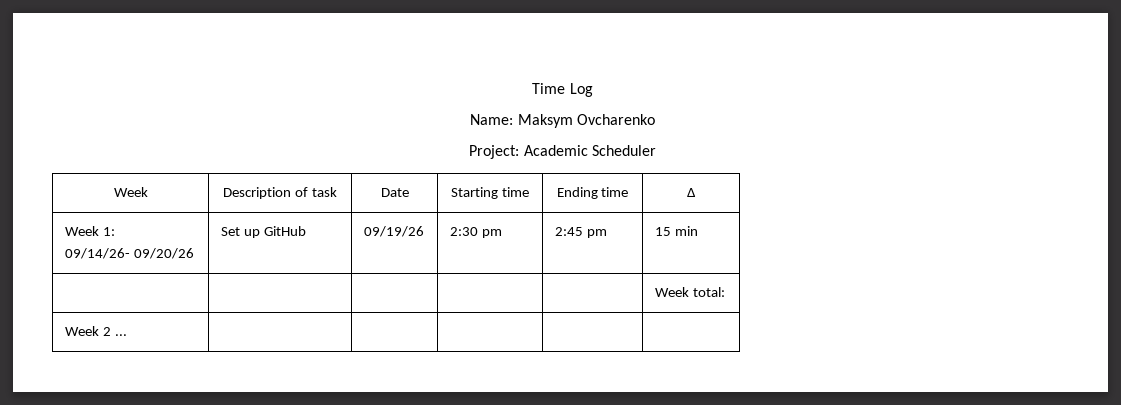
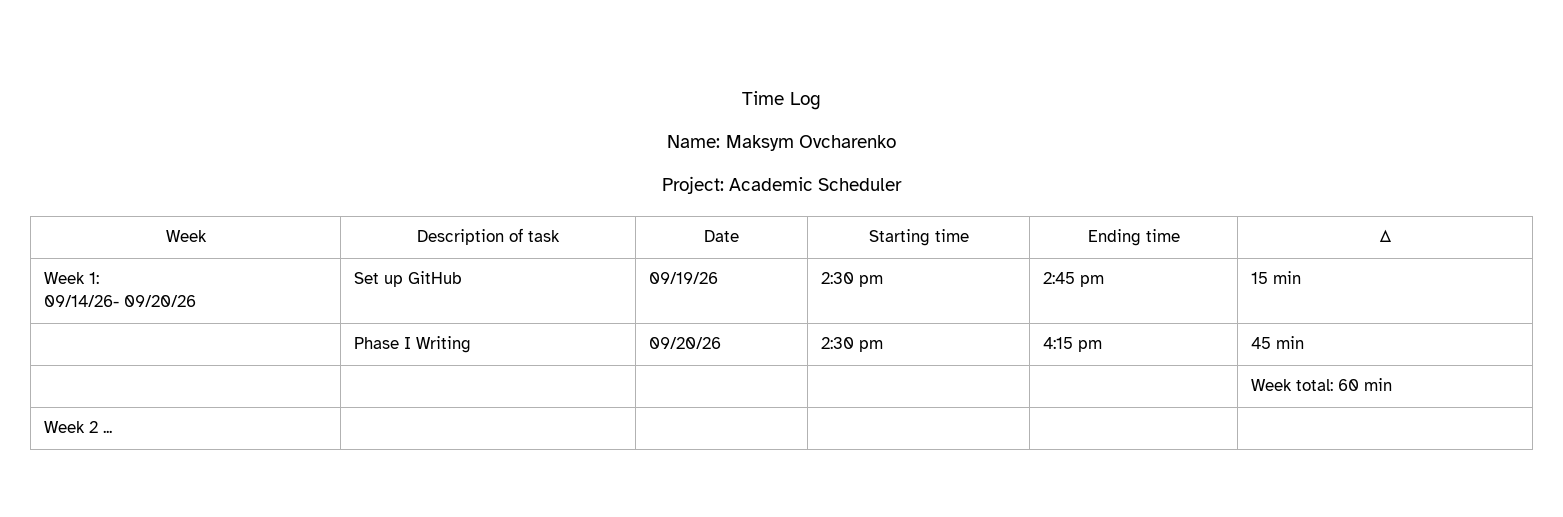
(698, 231) none -> [353,336,471,353] [648,337,721,349] [820,337,883,352] [1042,337,1102,352] [1250,336,1304,349] // | Phase I Writing | 09/20/26 | 2:30 pm | 4:15 pm | 45 min
(725, 292) none -> [1337,378,1392,391] 60 min

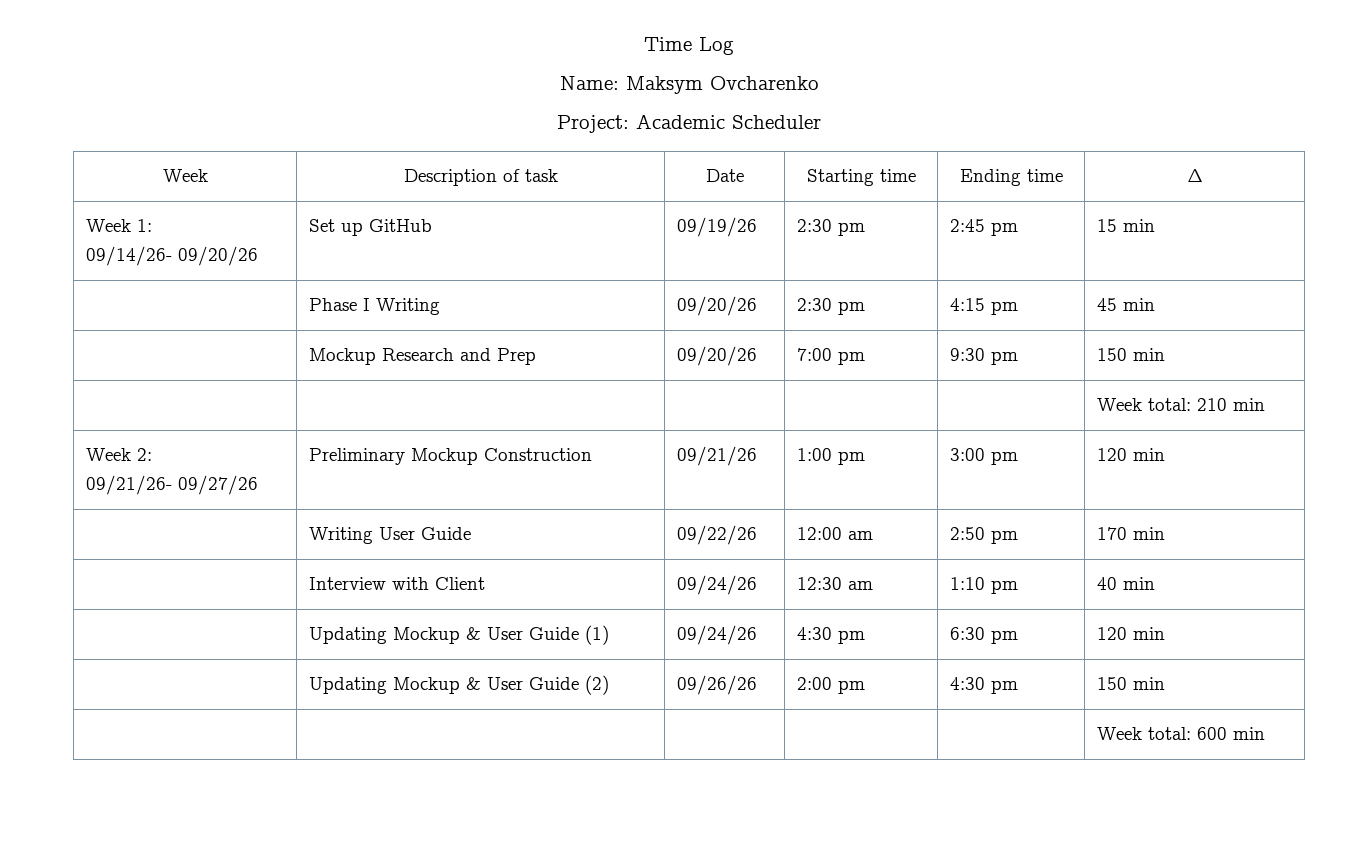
[1250,379,1359,391] // | | | | | Week total: 60 -> [309,348,537,365] [677,346,758,366] [797,348,866,365] [950,348,1019,365] [1097,348,1166,361] [1097,398,1228,411] // | Mockup Research and Prep | 09/20/26 | 7:00 pm | 9:30 pm | 150 min // | | | | | Week total: 210
[88,421,112,433] 2 ... | | | | | -> [137,448,153,461] [86,475,259,495] [309,448,593,465] [677,446,758,466] [797,448,866,465] [950,448,1019,465] [1097,448,1166,461] [309,527,472,544] [677,525,758,545] [797,527,874,540] [950,527,1019,544] [1097,527,1166,540] [309,577,486,590] [677,575,758,595] [797,577,874,590] [950,577,1019,594] [1097,577,1156,590] [309,625,610,645] [677,625,758,645] [797,627,866,644] [950,627,1019,644] [1097,627,1166,640] [309,675,610,695] [677,675,758,695] [797,677,866,694] [950,677,1019,694] [1097,677,1166,690] [1097,727,1266,740] 2: // 09/21/26- 09/27/26 | Preliminary Mockup Construction | 09/21/26 | 1:00 pm | 3:00 pm | 120 min // | Writing User Guide | 09/22/26 | 12:00 am | 2:50 pm | 170 min // | Interview with Client | 09/24/26 | 12:30 am | 1:10 pm | 40 min // | Updating Mockup & User Guide (1) | 09/24/26 | 4:30 pm | 6:30 pm | 120 min // | Updating Mockup & User Guide (2) | 09/26/26 | 2:00 pm | 4:30 pm | 150 min // | | | | | Week total: 600 min

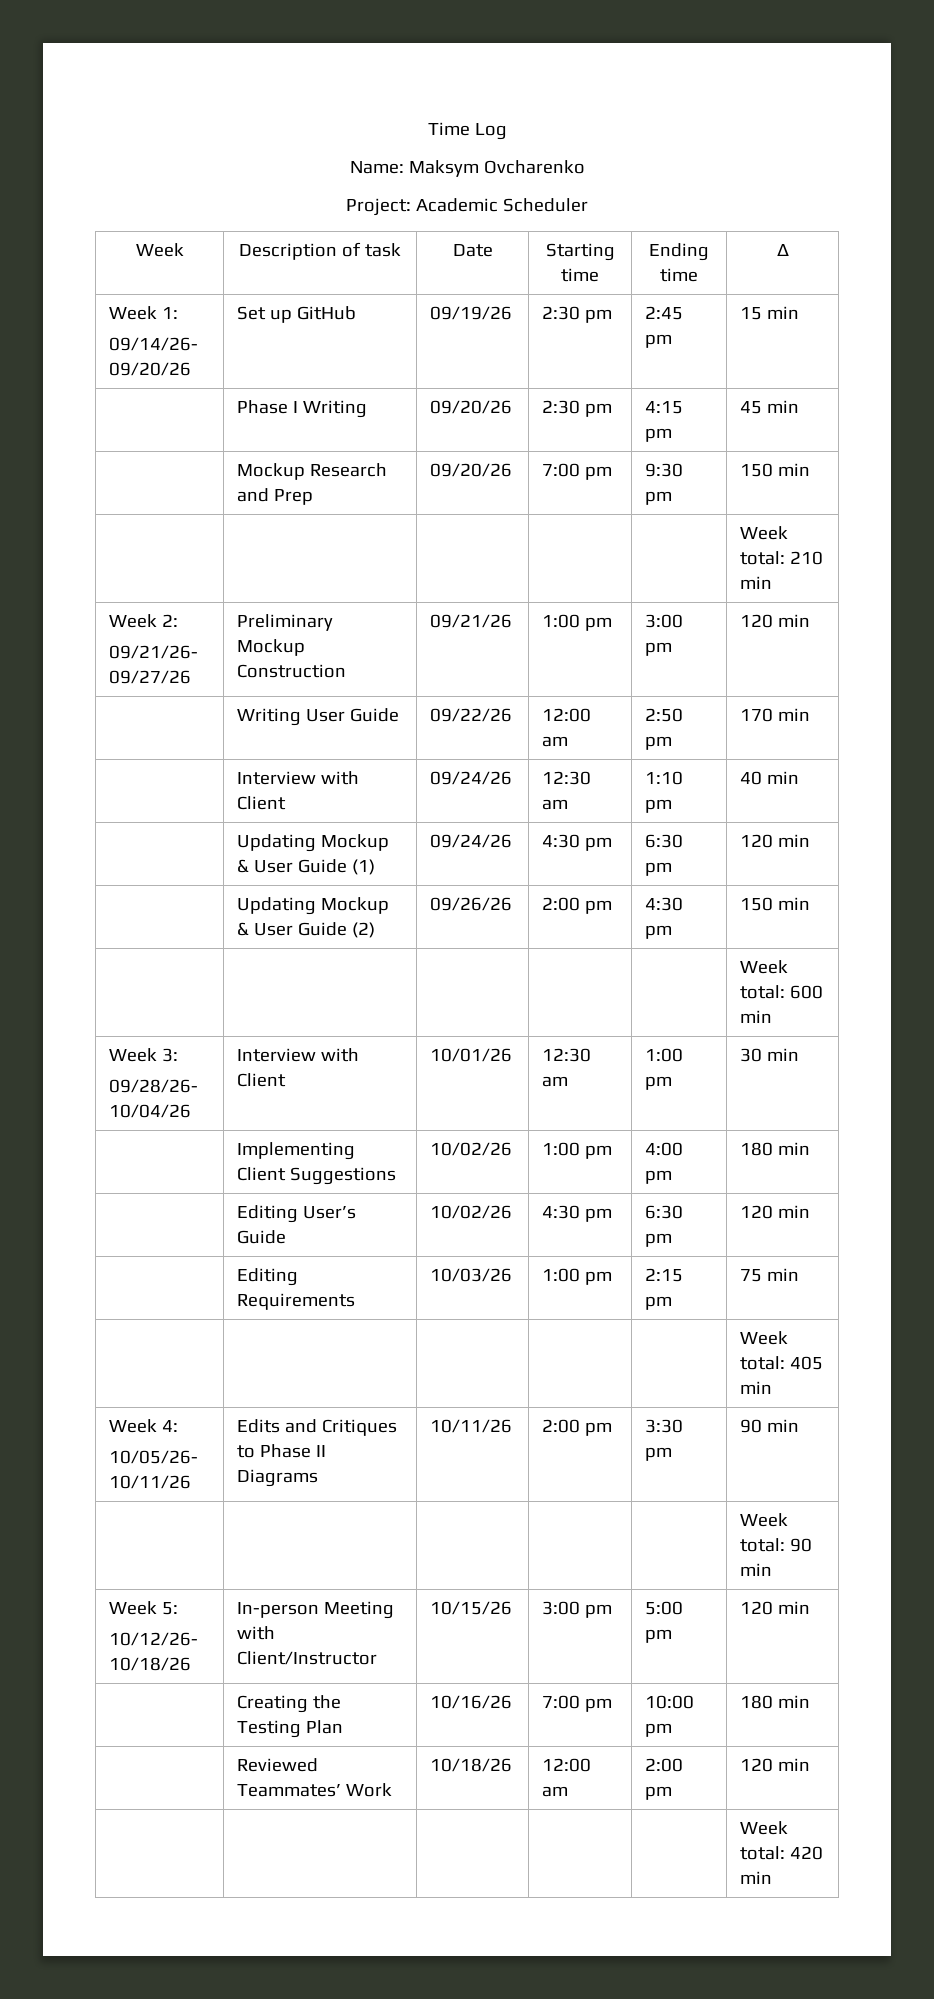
(1266, 733) none -> [109,1048,179,1062] [109,1079,199,1093] [109,1104,192,1118] [237,1048,360,1062] [237,1073,287,1087] [430,1048,513,1062] [542,1048,592,1062] [542,1076,569,1087] [645,1048,684,1062] [645,1076,673,1090] [740,1048,800,1062] [237,1142,356,1160] [237,1167,397,1185] [430,1142,513,1156] [542,1142,613,1159] [645,1142,684,1156] [645,1170,673,1184] [740,1142,811,1156] [237,1205,357,1223] [237,1230,287,1244] [430,1205,513,1219] [542,1205,613,1222] [645,1205,684,1219] [645,1233,673,1247] [740,1205,811,1219] [237,1268,299,1286] [237,1293,356,1310] [430,1268,513,1282] [542,1268,613,1285] [645,1268,684,1282] [645,1296,673,1310] [740,1268,800,1282] [740,1331,789,1345] [740,1356,824,1370] [740,1381,773,1394] [109,1419,179,1433] [109,1450,199,1464] [109,1475,192,1489] [237,1419,398,1436] [237,1444,327,1458] [237,1469,319,1487] [430,1419,513,1433] [542,1419,613,1436] [645,1419,684,1433] [645,1447,673,1461] [740,1419,800,1433] [740,1513,789,1527] [740,1538,813,1552] [740,1563,773,1576] [109,1601,179,1615] [109,1632,199,1646] [109,1657,192,1671] [237,1601,395,1619] [237,1626,276,1640] [237,1651,378,1665] [430,1601,513,1615] [542,1601,613,1618] [645,1601,684,1615] [645,1629,673,1643] [740,1601,811,1615] [237,1695,342,1713] [237,1720,344,1738] [430,1695,513,1709] [542,1695,613,1712] [645,1695,695,1709] [645,1723,673,1737] [740,1695,811,1709] [237,1758,319,1772] [237,1783,393,1797] [430,1758,513,1772] [542,1758,592,1772] [542,1786,569,1797] [645,1758,684,1772] [645,1786,673,1800] [740,1758,811,1772] [740,1821,789,1835] [740,1846,824,1860] [740,1871,773,1884] // Week 3: // 09/28/26- 10/04/26 | Interview with Client | 10/01/26 | 12:30 am | 1:00 pm | 30 min // | Implementing Client Suggestions | 10/02/26 | 1:00 pm | 4:00 pm | 180 min // | Editing User’s Guide | 10/02/26 | 4:30 pm | 6:30 pm | 120 min // | Editing Requirements | 10/03/26 | 1:00 pm | 2:15 pm | 75 min // | | | | | Week total: 405 min // Week 4: // 10/05/26- 10/11/26 | Edits and Critiques to Phase II Diagrams | 10/11/26 | 2:00 pm | 3:30 pm | 90 min // | | | | | Week total: 90 min // Week 5: // 10/12/26- 10/18/26 | In-person Meeting with Client/Instructor | 10/15/26 | 3:00 pm | 5:00 pm | 120 min // | Creating the Testing Plan | 10/16/26 | 7:00 pm | 10:00 pm | 180 min // | Reviewed Teammates’ Work | 10/18/26 | 12:00 am | 2:00 pm | 120 min // | | | | | Week total: 420 min

